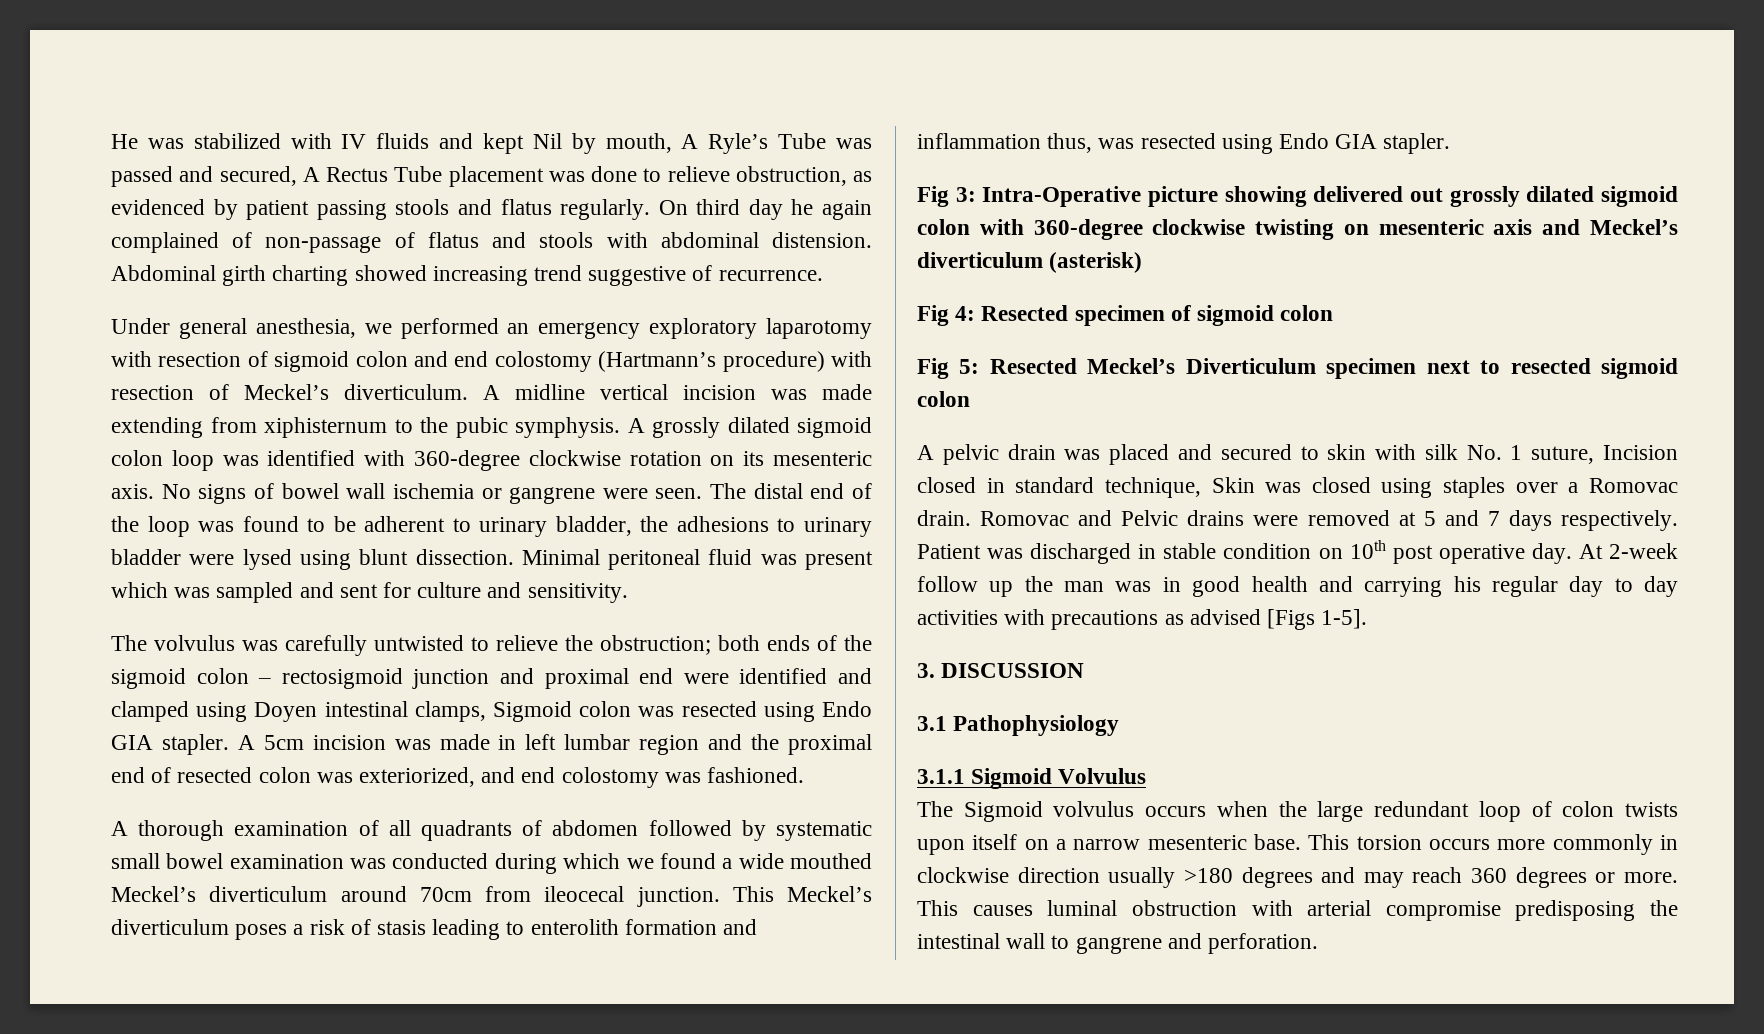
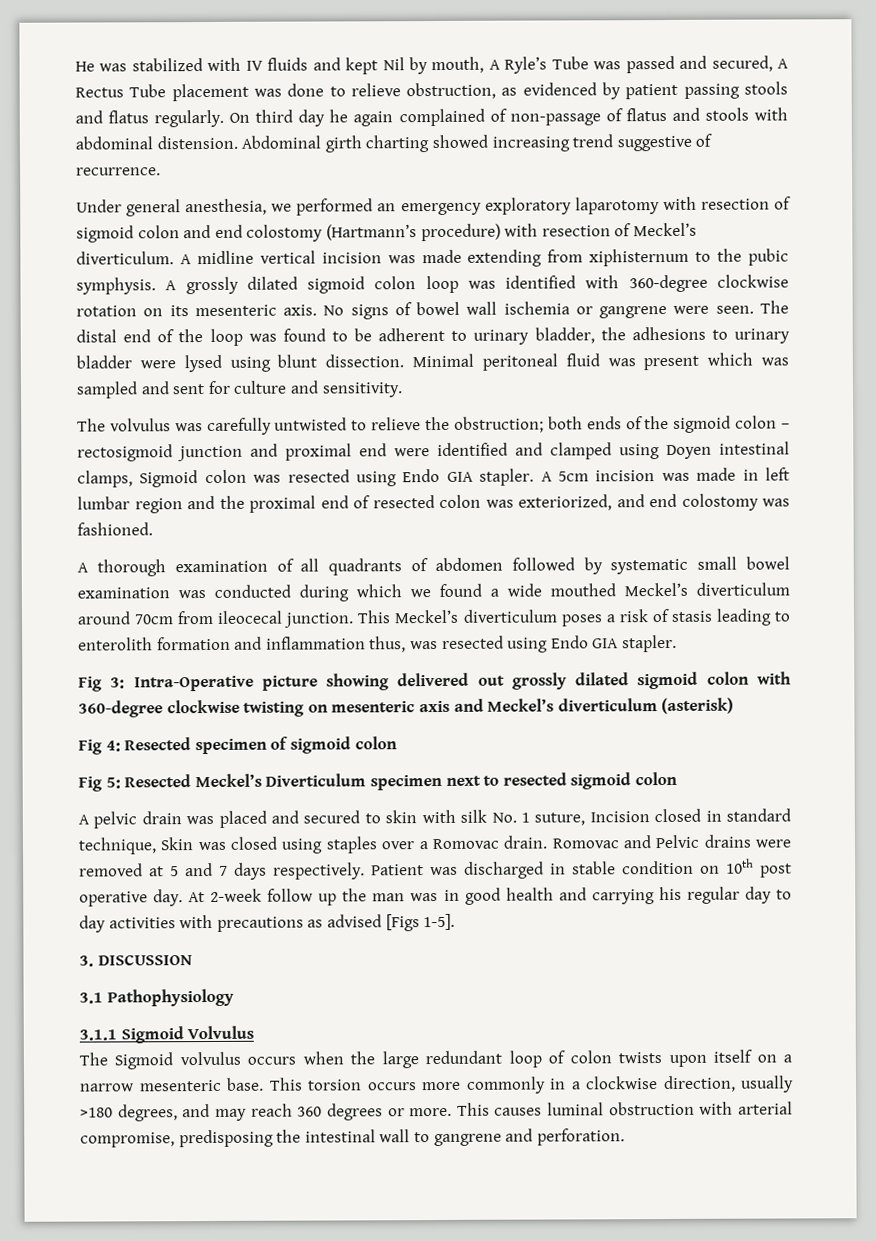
[917,867,1100,883] clockwise direction -> [571,1075,736,1093] a clockwise direction,
[1241,867,1313,888] degrees -> [117,1104,178,1122] degrees,
[1385,901,1501,921] compromise -> [80,1132,175,1148] compromise,

